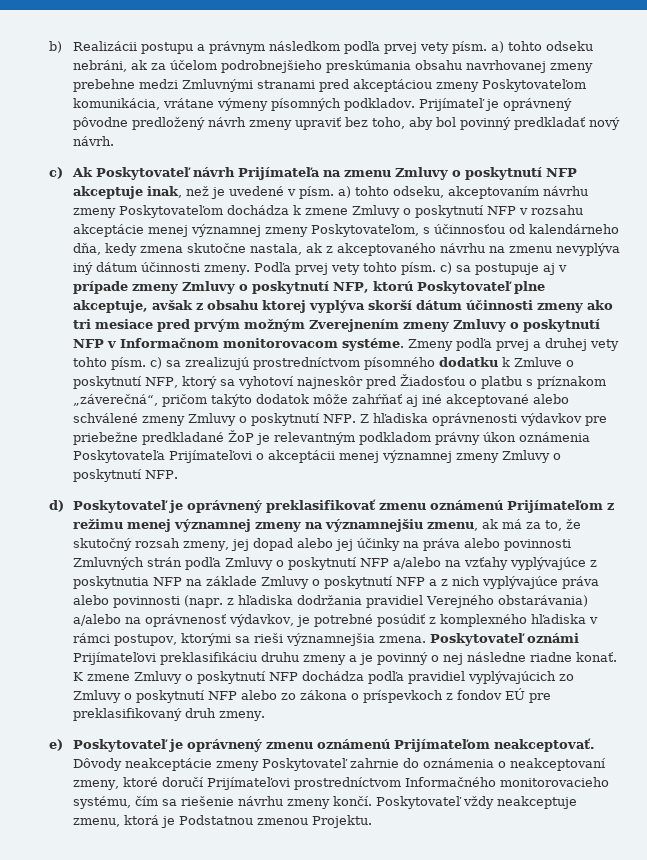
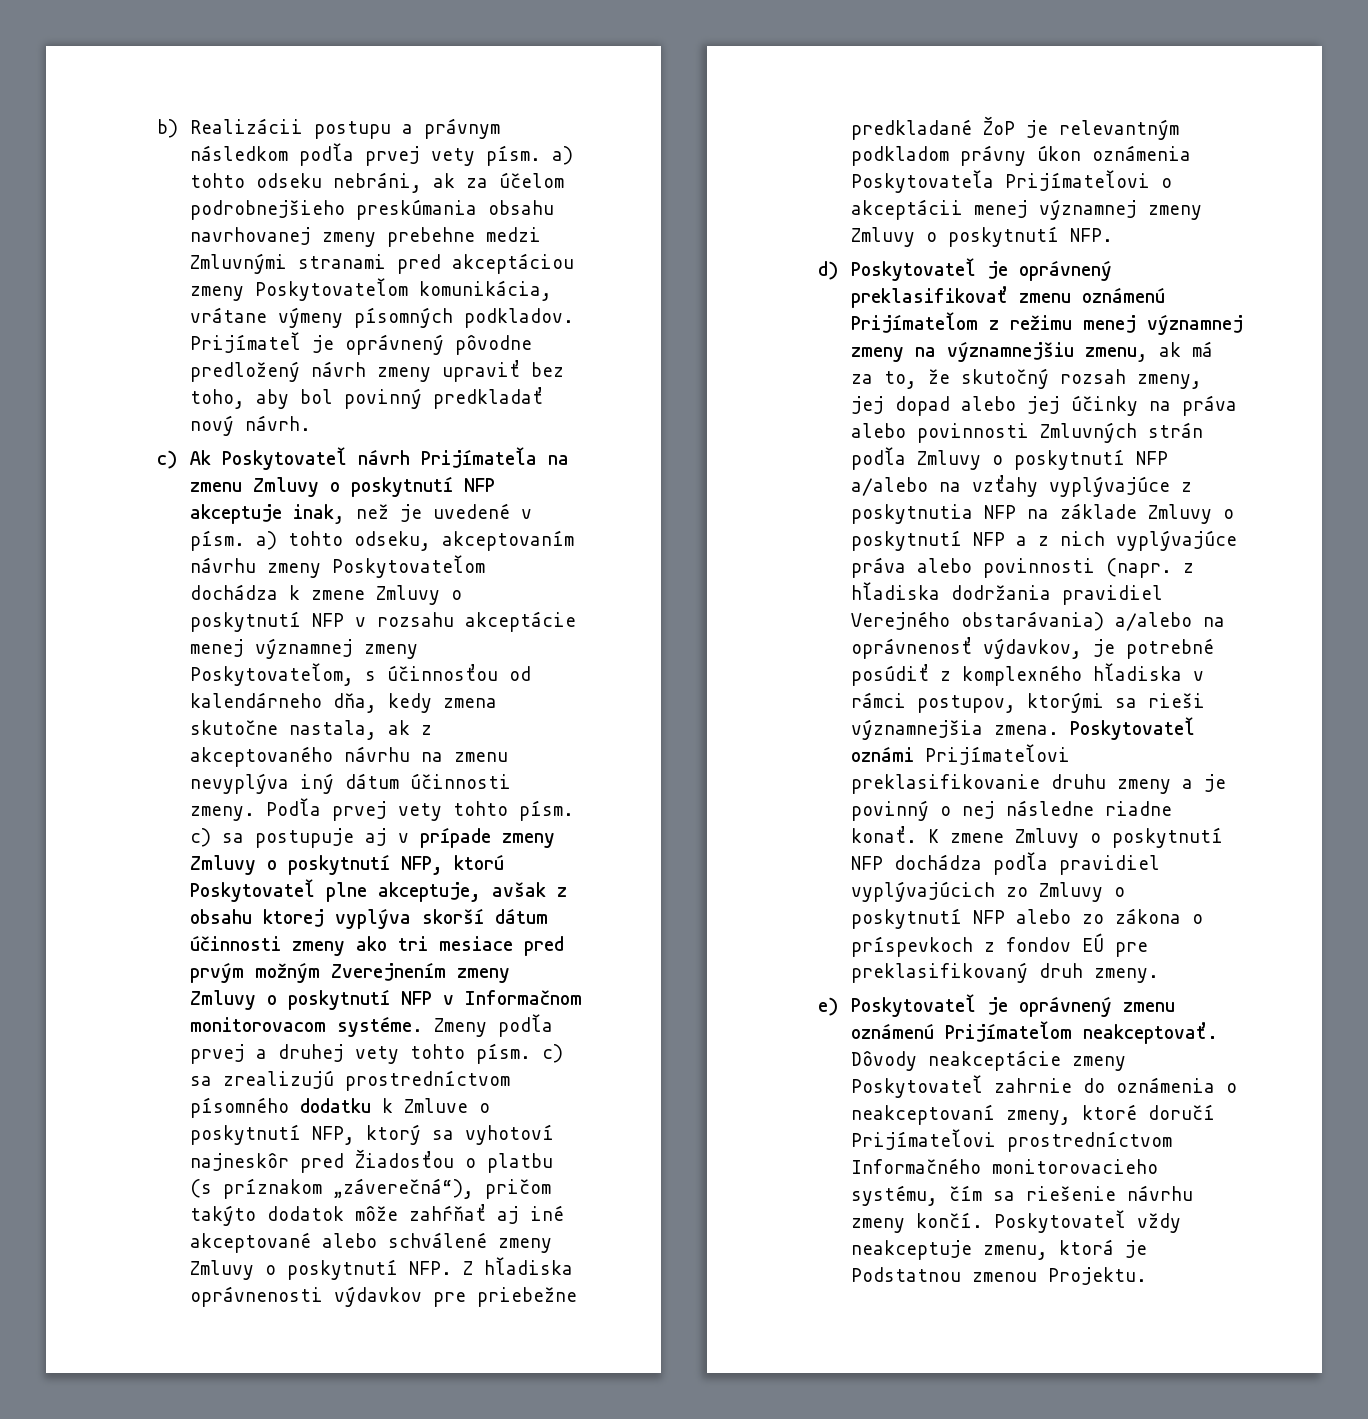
[526,376,607,389] [73,394,159,406] s príznakom „záverečná“, -> [189,1178,474,1199] (s príznakom „záverečná“),
[160,652,258,665] preklasifikáciu -> [850,774,1040,794] preklasifikovanie

